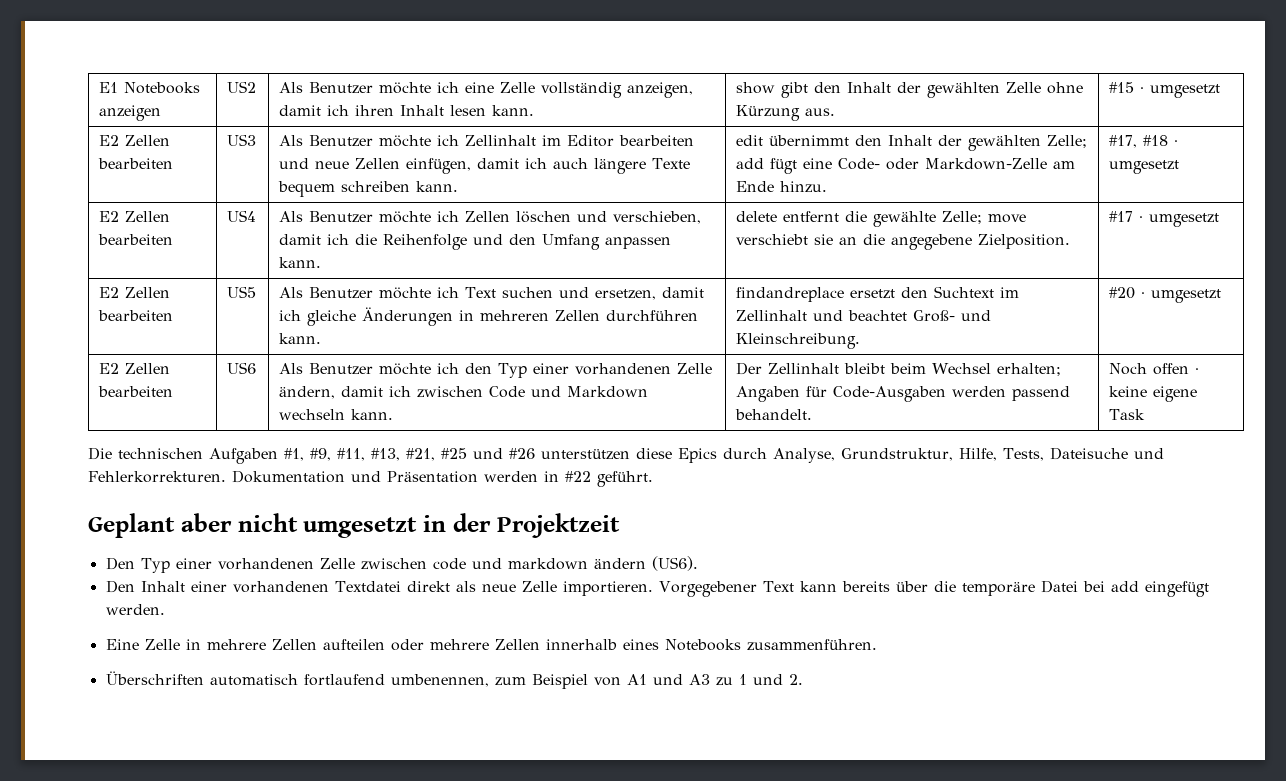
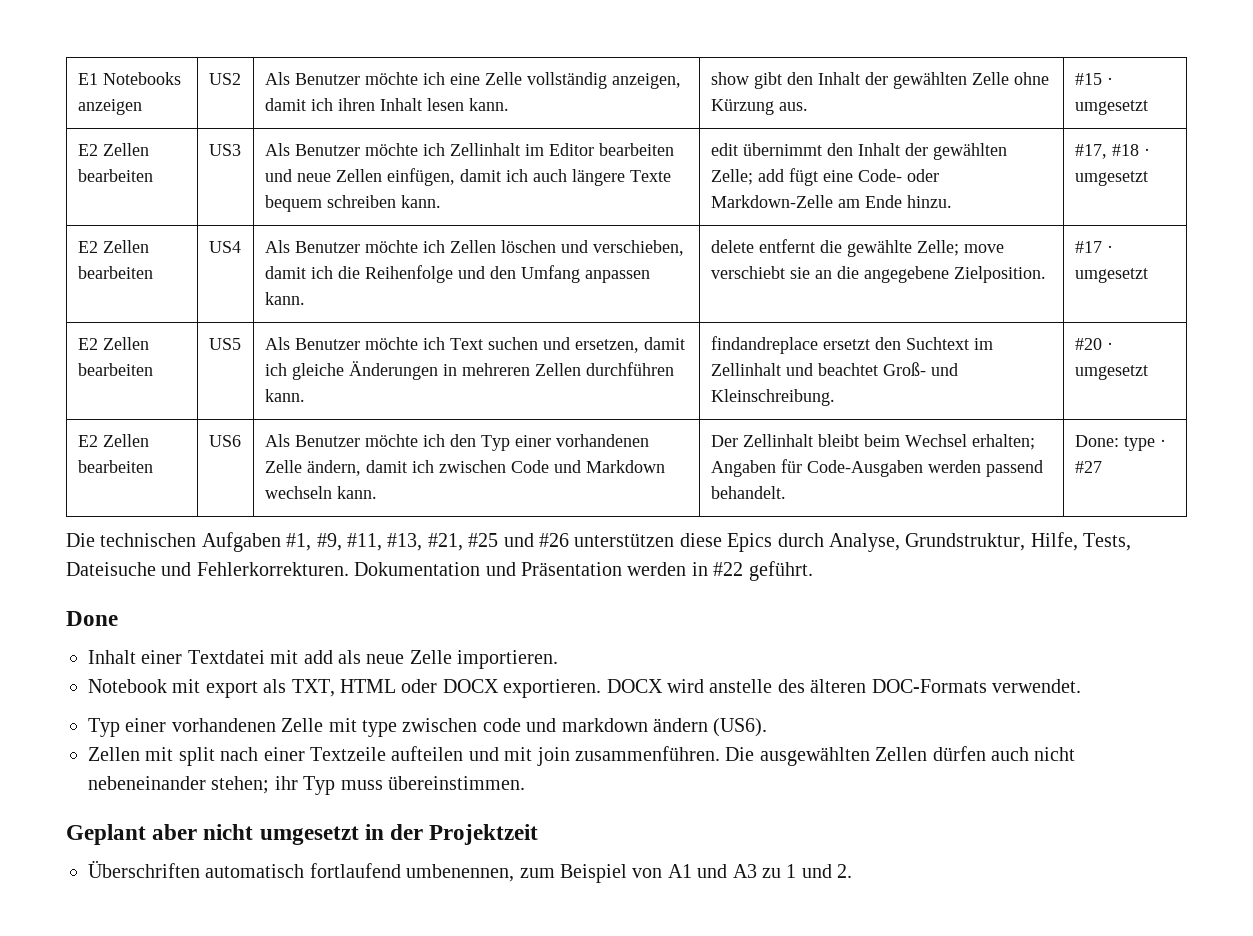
[1108,363,1199,375] [1108,386,1197,402] [1108,409,1145,420] Noch offen · keine eigene Task -> [1074,435,1166,451] [1074,461,1102,473] Done: type · #27
(653, 479) none -> [66,611,118,626] [88,650,559,669] [88,679,1081,698] [88,718,768,737] [88,746,1076,766] [88,776,525,795] // Done // Inhalt einer Textdatei mit add als neue Zelle importieren. // Notebook mit export als TXT, HTML oder DOCX exportieren. DOCX wird anstelle des älteren DOC-Formats verwendet. // Typ einer vorhandenen Zelle mit type zwischen code und markdown ändern (US6). // Zellen mit split nach einer Textzeile aufteilen und mit join zusammenführen. Die ausgewählten Zellen dürfen auch nicht nebeneinander stehen; ihr Typ muss übereinstimmen.
[105,556,698,573] [105,580,1209,597] [105,604,165,615] [105,639,877,651] // Den Typ einer vorhandenen Zelle zwischen code und markdown ändern (US6). // Den Inhalt einer vorhandenen Textdatei direkt als neue Zelle importieren. Vorgegebener Text kann bereits über die temporäre Datei bei add eingefügt werden. // Eine Zelle in mehrere Zellen aufteilen oder mehrere Zellen innerhalb eines Notebooks zusammenführen. -> (539, 834) none

